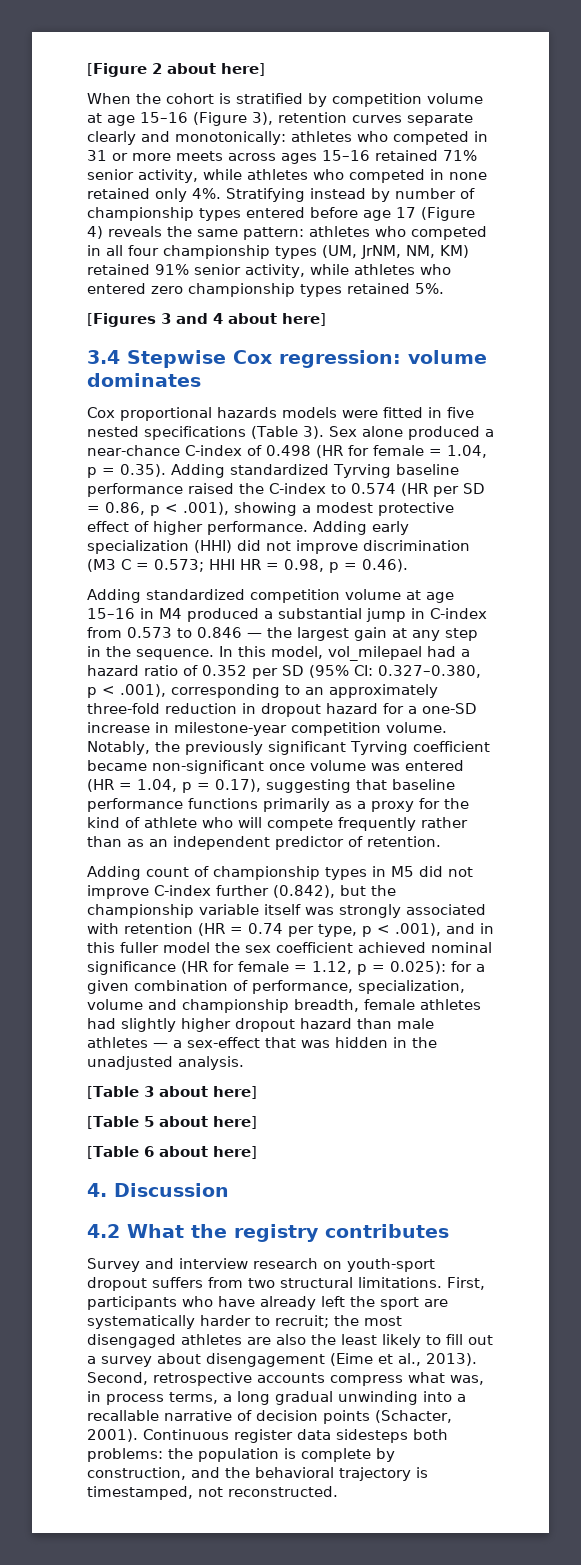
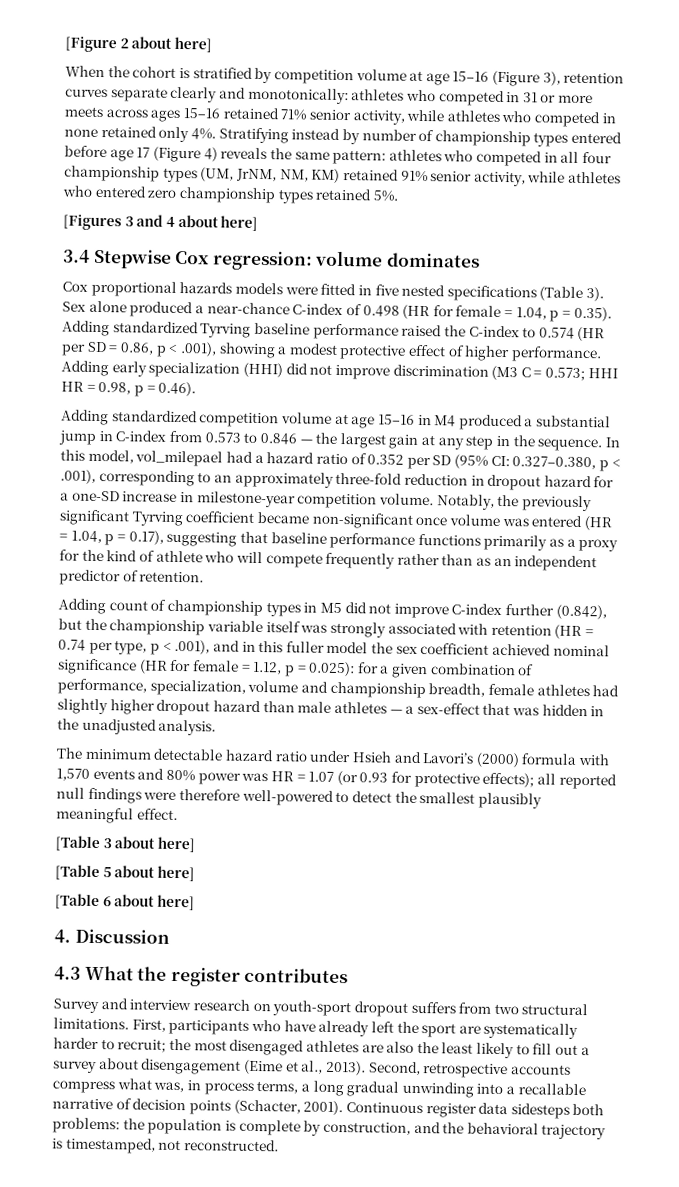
(244, 1063) none -> [56,747,611,768] [56,768,617,790] [56,787,542,809] [56,807,178,824] // The minimum detectable hazard ratio under Hsieh and Lavori’s (2000) formula with 1,570 events and 80% power was HR = 1.07 (or 0.93 for protective effects); all reported null findings were therefore well-powered to detect the smallest plausibly meaningful effect.
[87,1224,120,1238] 4.2 -> [54,966,81,980] 4.3
[234,1224,319,1242] registry -> [170,966,241,987] register

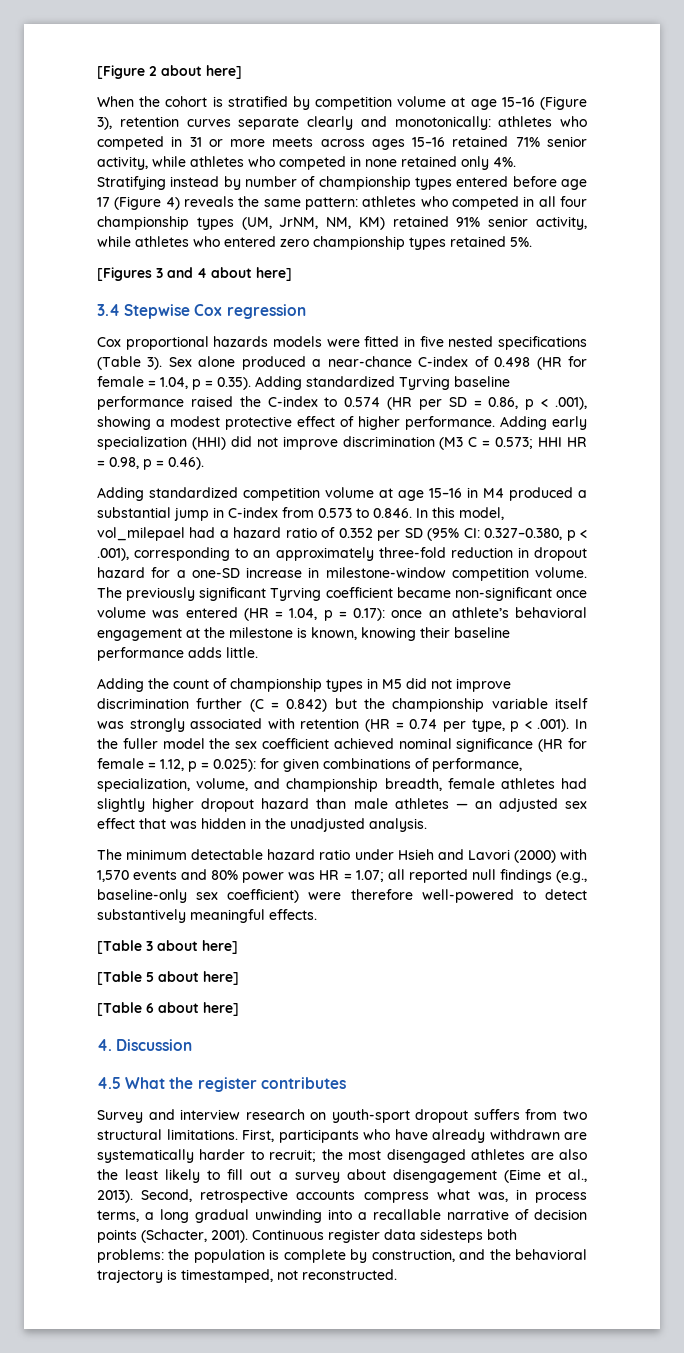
[212,250,480,271] regression: volume dominates -> [226,304,306,319] regression
[259,432,603,452] 0.846 — the largest gain at any step in the sequence. -> [373,508,412,518] 0.846.
[196,491,296,508] milestone-year -> [325,567,446,578] milestone-window
[436,494,520,510] Notably, the -> [97,587,122,598] The
[128,530,619,552] [59,549,598,572] [59,569,205,586] [58,598,106,615] 0.17), suggesting that baseline performance functions primarily as a proxy for the kind of athlete who will compete frequently rather than as an independent predictor of retention. // Adding -> [353,607,587,621] [97,627,510,641] [97,647,258,661] [97,678,169,692] 0.17): once an athlete’s behavioral engagement at the milestone is known, knowing their baseline performance adds little. // Adding the
[451,603,607,620] C-index further (0.842), -> [97,698,328,712] discrimination further (C = 0.842)
[174,639,284,655] .001), and in this -> [537,719,588,732] [97,738,118,749] .001). In the
[380,663,516,679] a given combination -> [283,758,411,772] given combinations
[247,680,299,693] volume -> [196,778,249,791] volume,
[405,702,480,715] a sex-effect -> [474,798,588,812] [97,818,135,829] an adjusted sex effect
[422,752,578,768] Lavori’s (2000) formula -> [467,849,556,863] Lavori (2000)
[308,770,617,790] [56,787,142,804] 1.07 (or 0.93 for protective effects); all reported null findings -> [355,869,587,883] [97,889,300,903] 1.07; all reported null findings (e.g., baseline-only sex coefficient)
[394,791,542,809] [56,807,178,824] the smallest plausibly meaningful effect. -> [97,909,317,923] substantively meaningful effects.
[54,966,81,980] 4.3 -> [97,1077,121,1089] 4.5
[370,1021,457,1038] left the sport -> [489,1129,560,1140] withdrawn

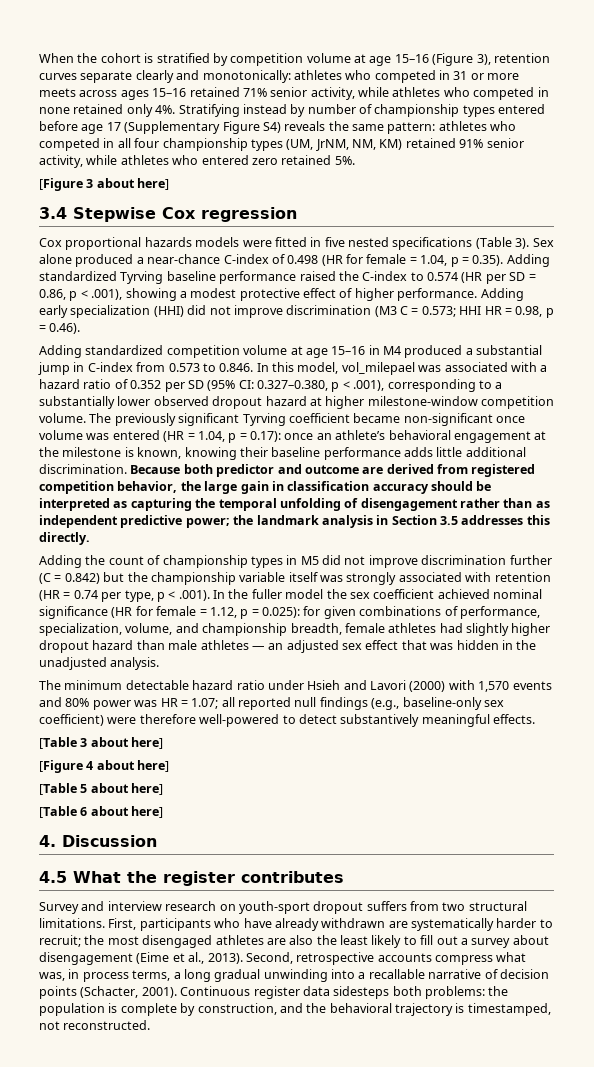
[97,65,242,79] [Figure 2 about here] // -> (39, 58) none
[114,196,180,210] (Figure 4) -> [124,121,281,134] (Supplementary Figure S4)
[313,236,446,250] championship types -> (278, 161) none
[97,267,207,281] [Figures 3 and 4 -> [39,178,94,191] [Figure 3
[189,527,216,538] had -> [418,362,537,372] was associated with
[253,547,587,561] [97,567,320,578] an approximately three-fold reduction in dropout hazard for a one-SD increase in -> [495,382,503,389] [39,396,365,409] a substantially lower observed dropout hazard at higher
[226,647,258,658] little. -> [436,447,526,457] [39,464,536,477] [39,481,492,494] [39,498,550,511] [39,515,550,528] [39,532,90,545] little additional discrimination. Because both predictor and outcome are derived from registered competition behavior, the large gain in classification accuracy should be interpreted as capturing the temporal unfolding of disengagement rather than as independent predictive power; the landmark analysis in Section 3.5 addresses this directly.
(238, 947) none -> [39,760,170,773] // [Figure 4 about here]

